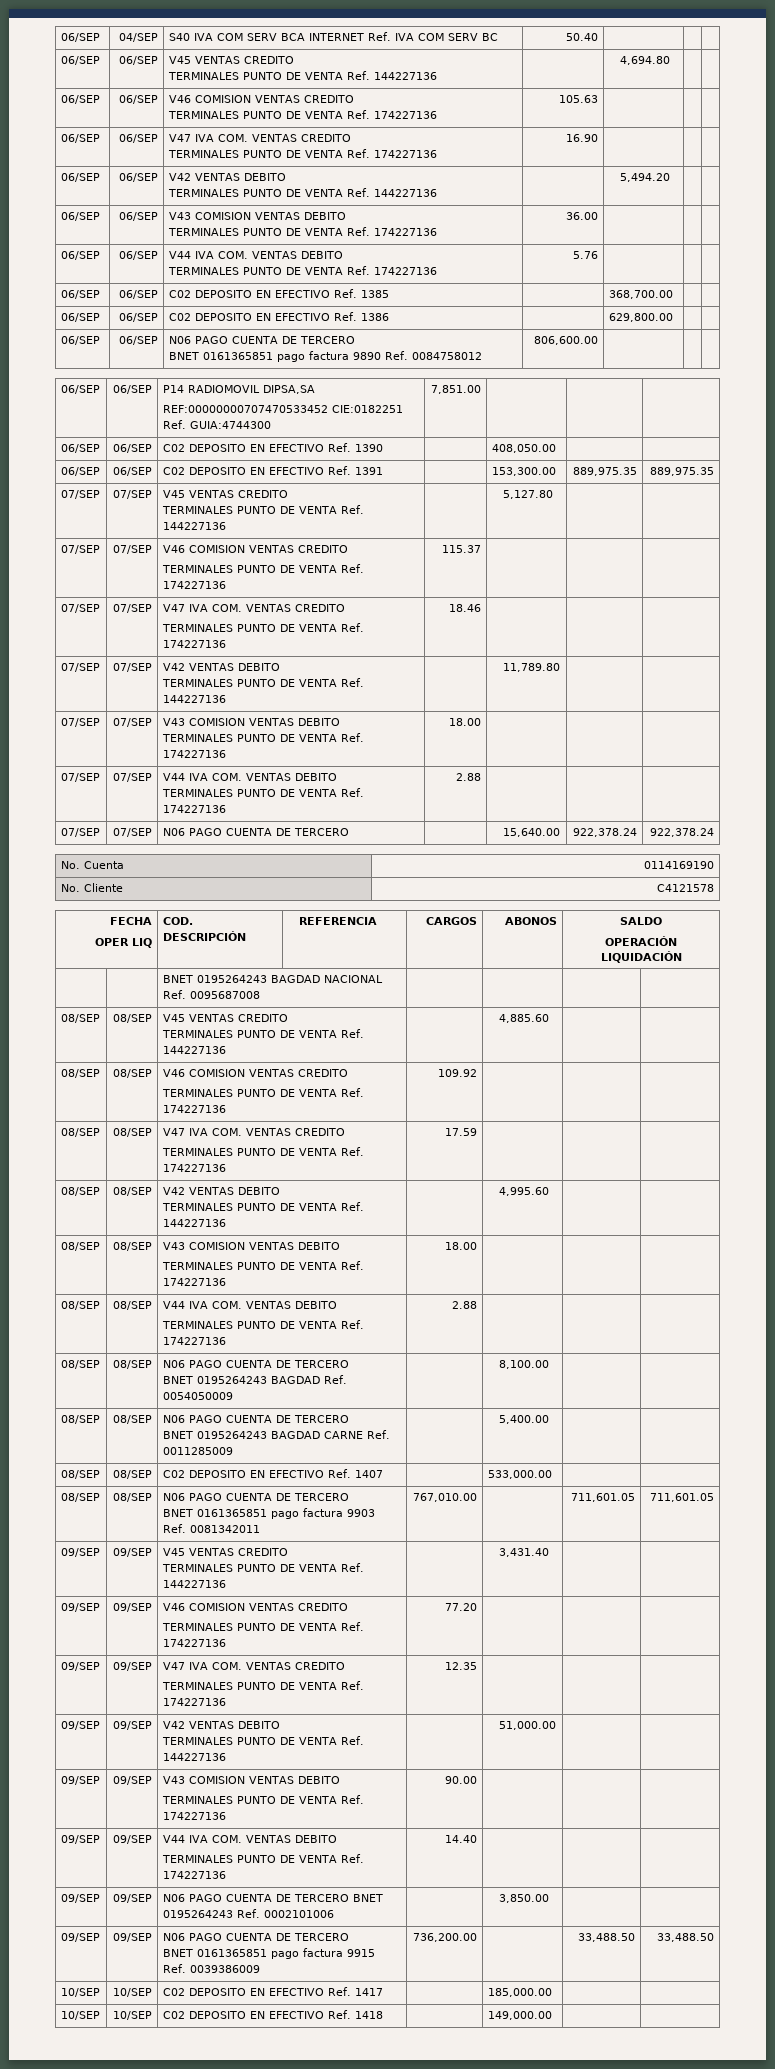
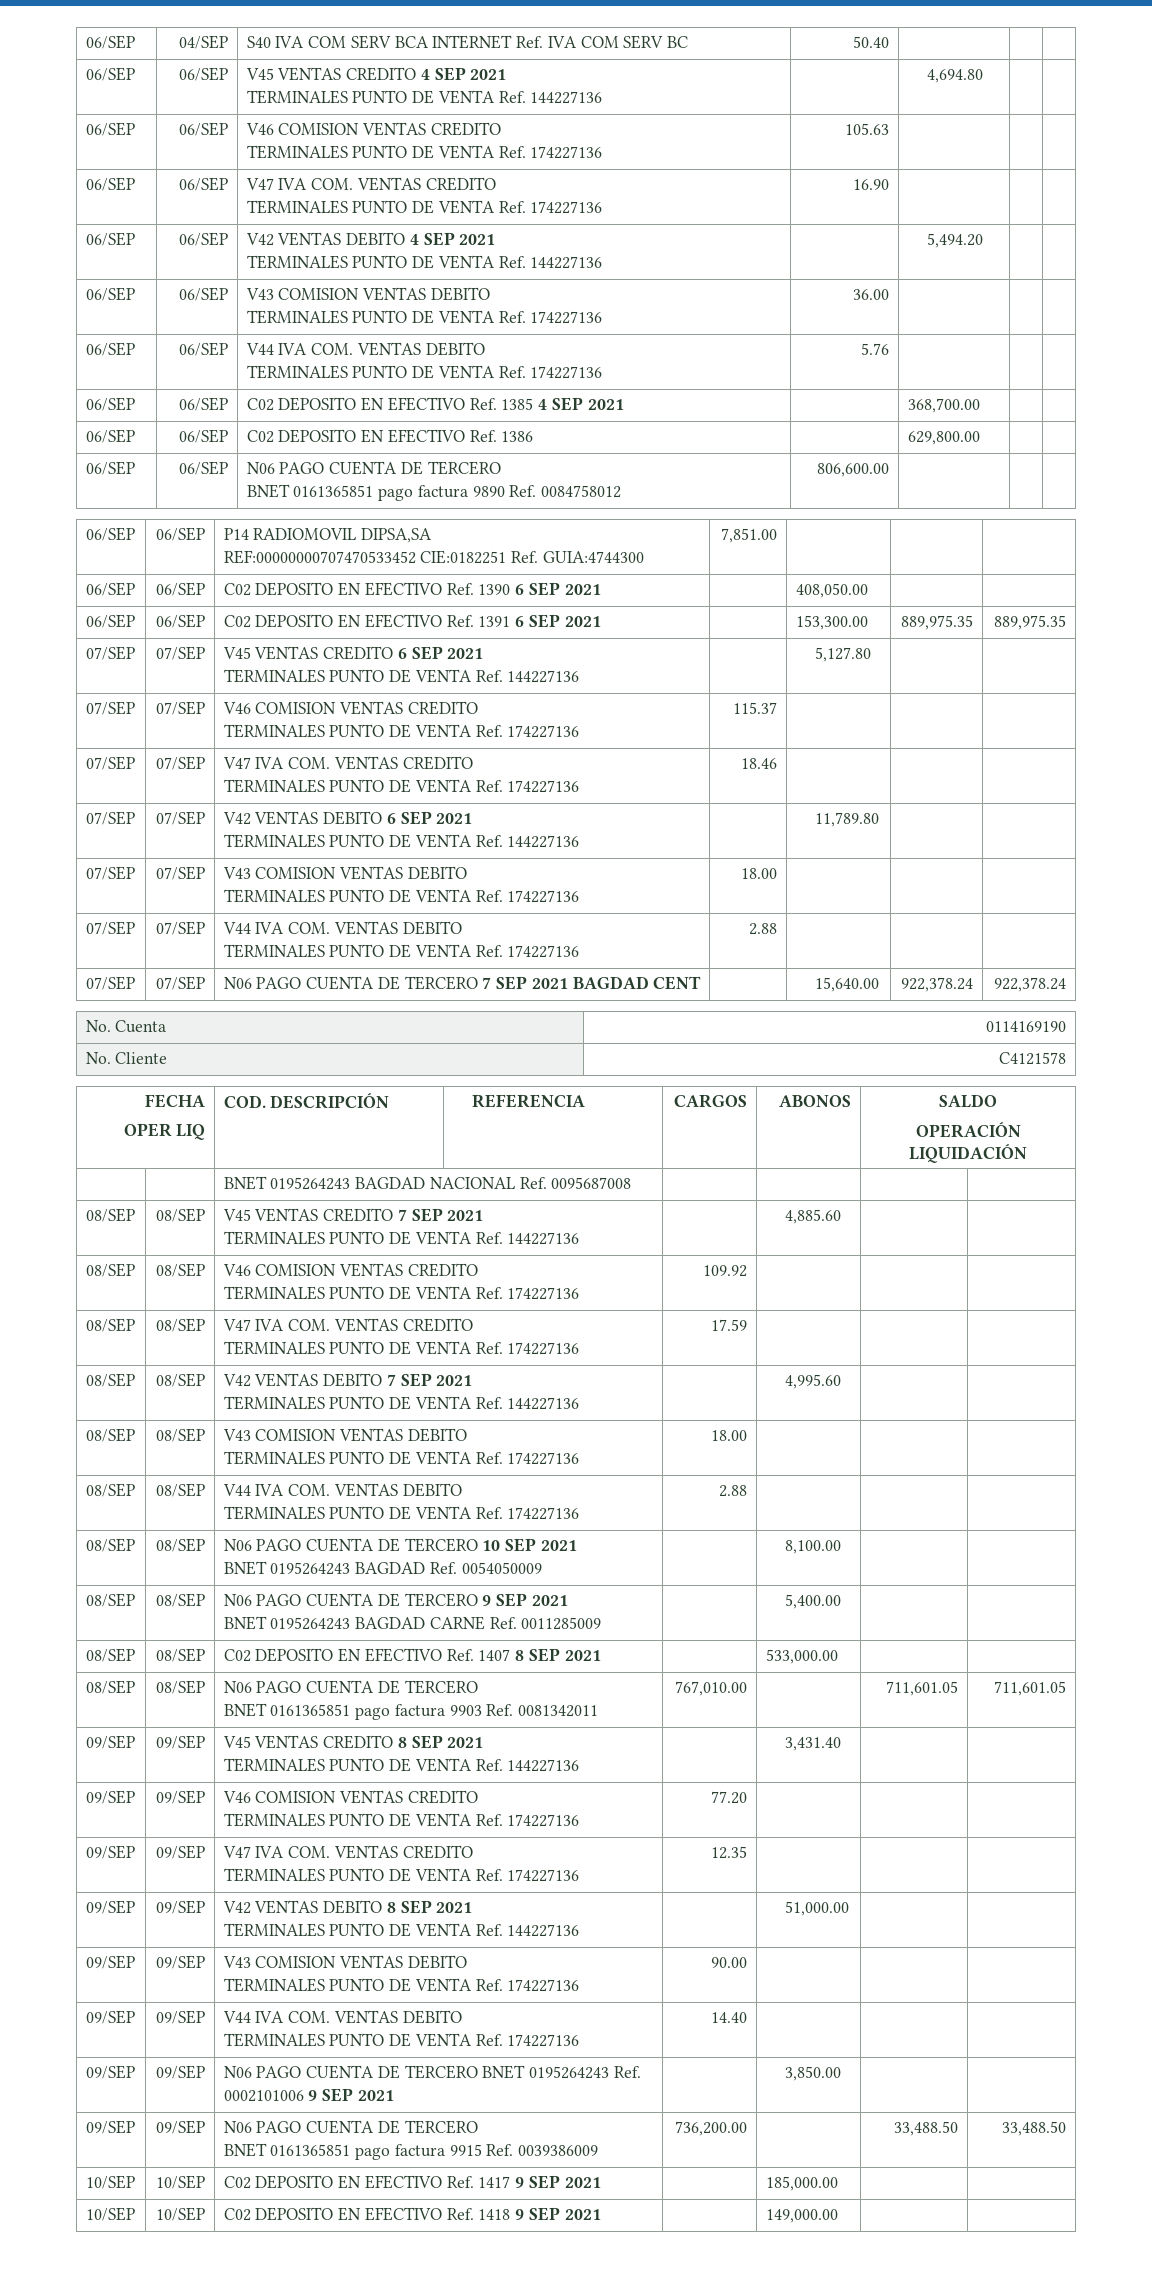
(294, 60) none -> [420,67,507,81] 4 SEP 2021
(286, 177) none -> [409,232,496,246] 4 SEP 2021
(389, 294) none -> [538,397,624,411] 4 SEP 2021
(383, 448) none -> [515,582,601,596] 6 SEP 2021
(383, 471) none -> [515,614,601,628] 6 SEP 2021
(288, 494) none -> [397,646,484,660] 6 SEP 2021
(280, 667) none -> [386,811,473,825] 6 SEP 2021
(349, 832) none -> [482,976,702,990] 7 SEP 2021 BAGDAD CENT
(288, 1018) none -> [397,1208,484,1222] 7 SEP 2021
(280, 1191) none -> [386,1373,473,1387] 7 SEP 2021
(349, 1364) none -> [482,1538,577,1552] 10 SEP 2021
(349, 1419) none -> [482,1593,568,1607] 9 SEP 2021
(383, 1474) none -> [515,1648,601,1662] 8 SEP 2021
(288, 1552) none -> [397,1735,484,1749] 8 SEP 2021
(280, 1725) none -> [386,1900,473,1914] 8 SEP 2021
(334, 1914) none -> [308,2088,394,2102] 9 SEP 2021
(383, 1992) none -> [515,2175,601,2189] 9 SEP 2021
(383, 2015) none -> [515,2207,601,2221] 9 SEP 2021

